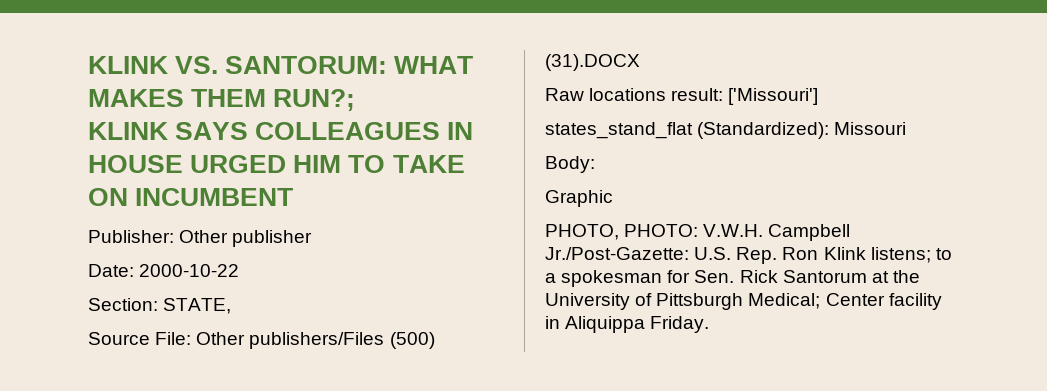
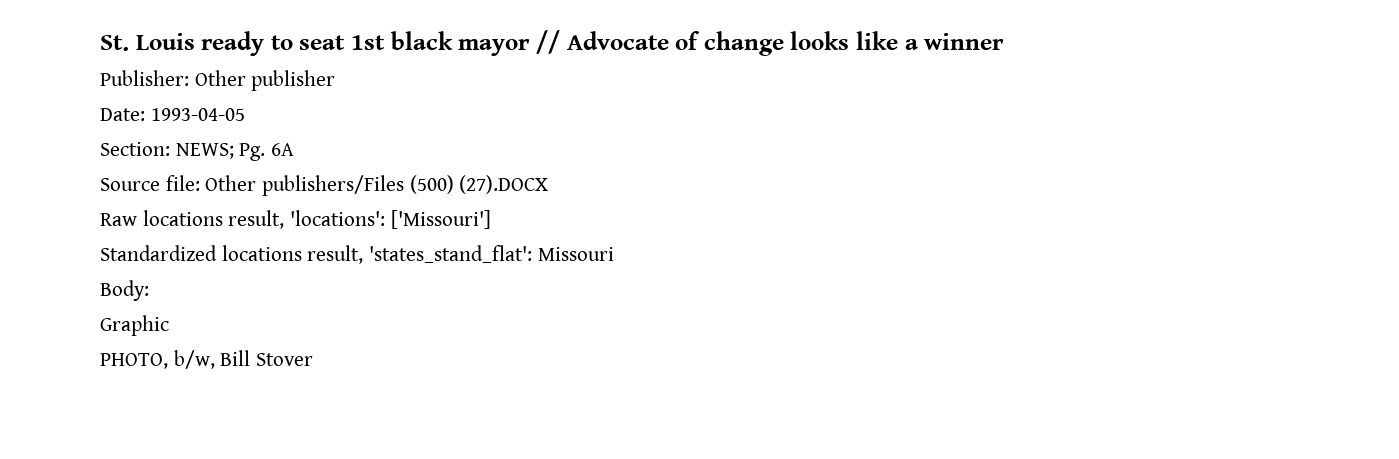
[88,56,474,74] [88,89,356,111] [88,122,474,140] [88,155,465,173] [88,188,294,206] KLINK VS. SANTORUM: WHAT MAKES THEM RUN?; // KLINK SAYS COLLEAGUES IN HOUSE URGED HIM TO TAKE ON INCUMBENT -> [100,30,1005,56] St. Louis ready to seat 1st black mayor // Advocate of change looks like a winner
[139,264,240,277] 2000-10-22 -> [150,108,245,121] 1993-04-05
[163,298,232,314] STATE, -> [175,143,295,161] NEWS; Pg. 6A
[155,332,192,345] File: -> [165,175,200,191] file:
[545,54,640,71] (31).DOCX -> [459,175,549,194] (27).DOCX
[671,88,724,101] result: -> [228,210,386,229] result, 'locations':
[545,122,830,139] states_stand_flat (Standardized): -> [100,245,533,264] Standardized locations result, 'states_stand_flat':
[624,224,851,241] [545,247,952,264] [545,270,920,287] [545,293,942,310] [545,316,710,333] PHOTO: V.W.H. Campbell Jr./Post-Gazette: U.S. Rep. Ron Klink listens; to a spokesman for Sen. Rick Santorum at the University of Pittsburgh Medical; Center facility in Aliquippa Friday. -> [173,350,314,369] b/w, Bill Stover

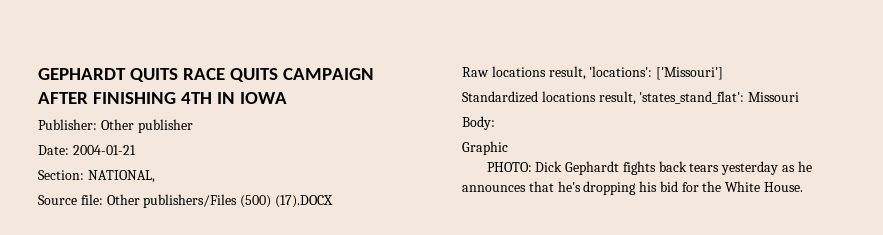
[100,30,1005,56] St. Louis ready to seat 1st black mayor // Advocate of change looks like a winner -> [38,68,374,82] [38,92,287,104] GEPHARDT QUITS RACE QUITS CAMPAIGN AFTER FINISHING 4TH IN IOWA
[150,108,245,121] 1993-04-05 -> [72,145,136,155] 2004-01-21
[175,143,295,161] NEWS; Pg. 6A -> [87,170,155,183] NATIONAL,
[459,175,549,194] (27).DOCX -> [274,195,333,208] (17).DOCX
[100,350,314,369] PHOTO, b/w, Bill Stover -> [486,161,812,175] [462,181,804,195] PHOTO: Dick Gephardt fights back tears yesterday as he announces that he's dropping his bid for the White House.

